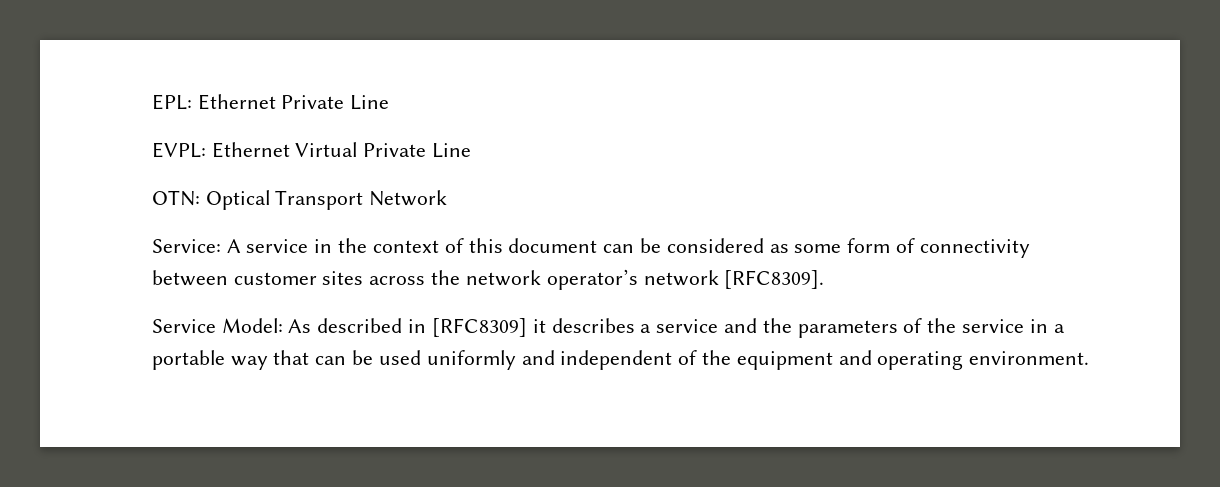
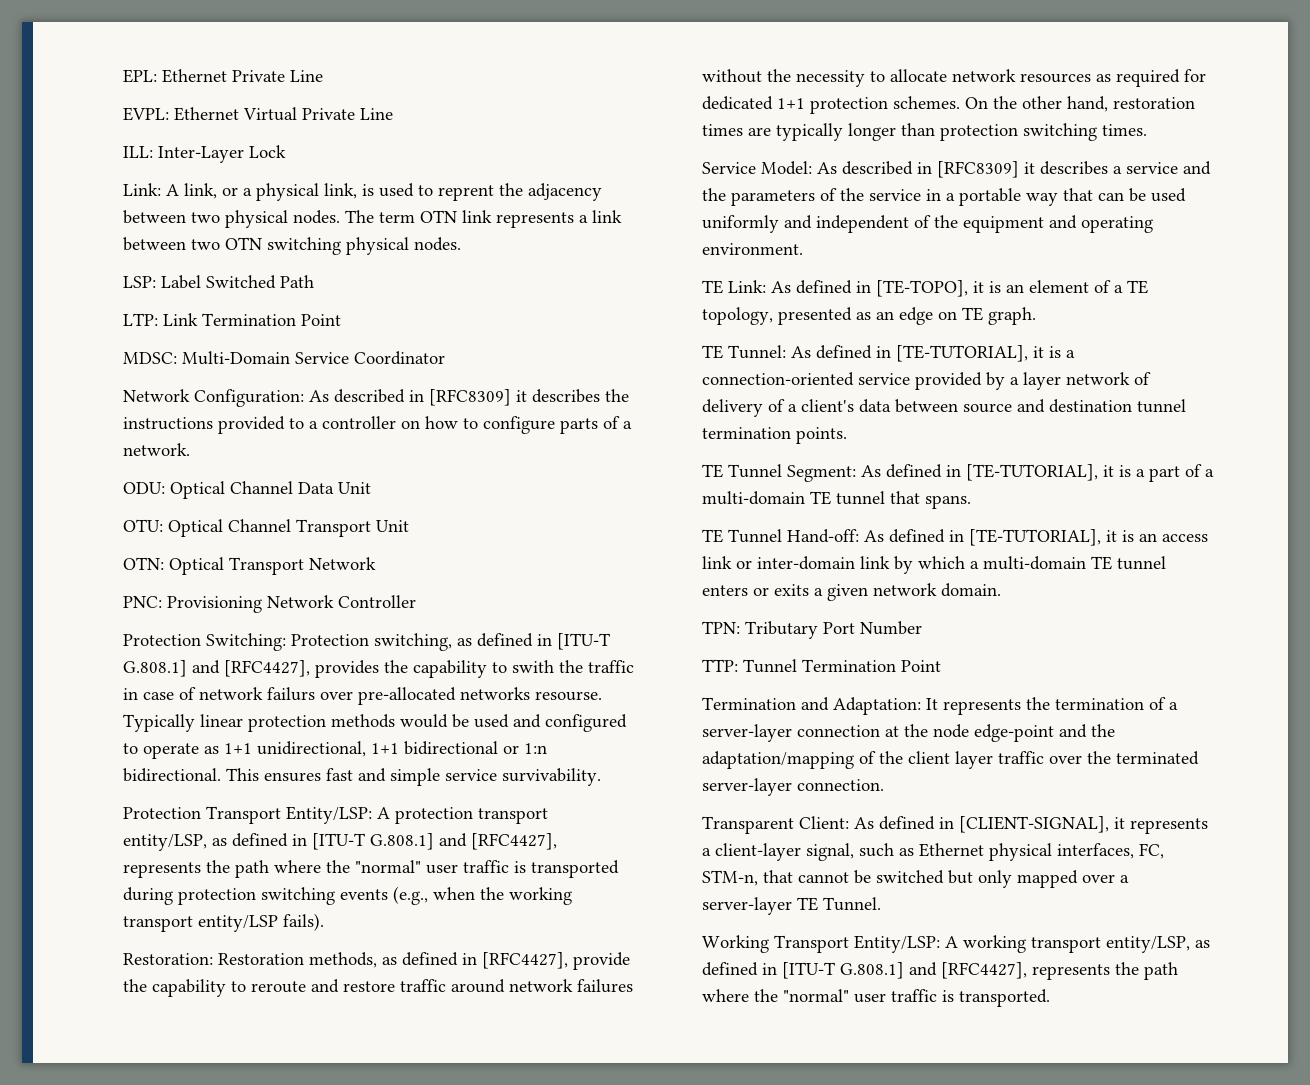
[151,190,448,210] [151,238,1030,258] [151,269,825,290] OTN: Optical Transport Network // Service: A service in the context of this document can be considered as some form of connectivity between customer sites across the network operator’s network [RFC8309]. -> [122,145,286,163] [122,183,602,201] [122,210,622,228] [122,237,461,255] [122,275,314,289] [122,313,341,326] [122,351,445,365] [122,389,629,407] [122,416,632,434] [122,443,190,456] [122,481,371,499] [122,519,409,537] [122,557,376,575] [122,595,416,613] [122,633,610,651] [122,660,634,678] [122,687,602,705] [122,714,627,732] [122,741,547,759] [122,768,601,786] [122,806,548,824] [122,833,557,851] [122,860,619,878] [122,886,572,905] [122,913,324,932] [122,952,630,970] [122,979,633,997] [701,69,1206,87] [701,96,1195,114] [701,123,1147,141] ILL: Inter-Layer Lock // Link: A link, or a physical link, is used to reprent the adjacency between two physical nodes. The term OTN link represents a link between two OTN switching physical nodes. // LSP: Label Switched Path // LTP: Link Termination Point // MDSC: Multi-Domain Service Coordinator // Network Configuration: As described in [RFC8309] it describes the instructions provided to a controller on how to configure parts of a network. // ODU: Optical Channel Data Unit // OTU: Optical Channel Transport Unit // OTN: Optical Transport Network // PNC: Provisioning Network Controller // Protection Switching: Protection switching, as defined in [ITU-T G.808.1] and [RFC4427], provides the capability to swith the traffic in case of network failurs over pre-allocated networks resourse. Typically linear protection methods would be used and configured to operate as 1+1 unidirectional, 1+1 bidirectional or 1:n bidirectional. This ensures fast and simple service survivability. // Protection Transport Entity/LSP: A protection transport entity/LSP, as defined in [ITU-T G.808.1] and [RFC4427], represents the path where the "normal" user traffic is transported during protection switching events (e.g., when the working transport entity/LSP fails). // Restoration: Restoration methods, as defined in [RFC4427], provide the capability to reroute and restore traffic around network failures without the necessity to allocate network resources as required for dedicated 1+1 protection schemes. On the other hand, restoration times are typically longer than protection switching times.
(1090, 358) none -> [701,280,1148,297] [701,307,1036,325] [701,345,1075,362] [701,372,1151,390] [701,399,1186,417] [701,427,847,444] [701,464,1214,482] [701,491,971,509] [701,529,1208,546] [701,556,1166,574] [701,583,1001,601] [701,621,922,639] [701,659,941,673] [701,697,1178,715] [701,724,1115,742] [701,751,1199,769] [701,778,884,796] [701,816,1208,834] [701,843,1164,861] [701,870,1129,888] [701,897,881,915] [701,935,1210,953] [701,962,1178,980] [701,989,1050,1007] // TE Link: As defined in [TE-TOPO], it is an element of a TE topology, presented as an edge on TE graph. // TE Tunnel: As defined in [TE-TUTORIAL], it is a connection-oriented service provided by a layer network of delivery of a client's data between source and destination tunnel termination points. // TE Tunnel Segment: As defined in [TE-TUTORIAL], it is a part of a multi-domain TE tunnel that spans. // TE Tunnel Hand-off: As defined in [TE-TUTORIAL], it is an access link or inter-domain link by which a multi-domain TE tunnel enters or exits a given network domain. // TPN: Tributary Port Number // TTP: Tunnel Termination Point // Termination and Adaptation: It represents the termination of a server-layer connection at the node edge-point and the adaptation/mapping of the client layer traffic over the terminated server-layer connection. // Transparent Client: As defined in [CLIENT-SIGNAL], it represents a client-layer signal, such as Ethernet physical interfaces, FC, STM-n, that cannot be switched but only mapped over a server-layer TE Tunnel. // Working Transport Entity/LSP: A working transport entity/LSP, as defined in [ITU-T G.808.1] and [RFC4427], represents the path where the "normal" user traffic is transported.

